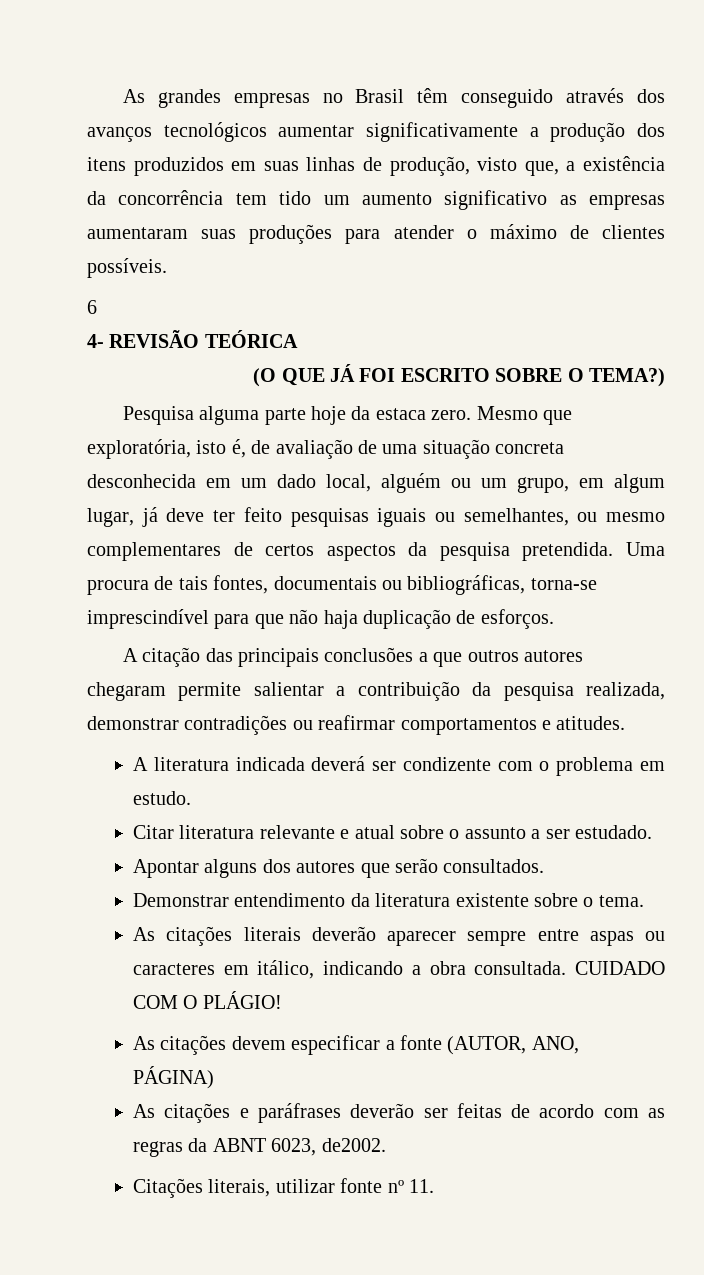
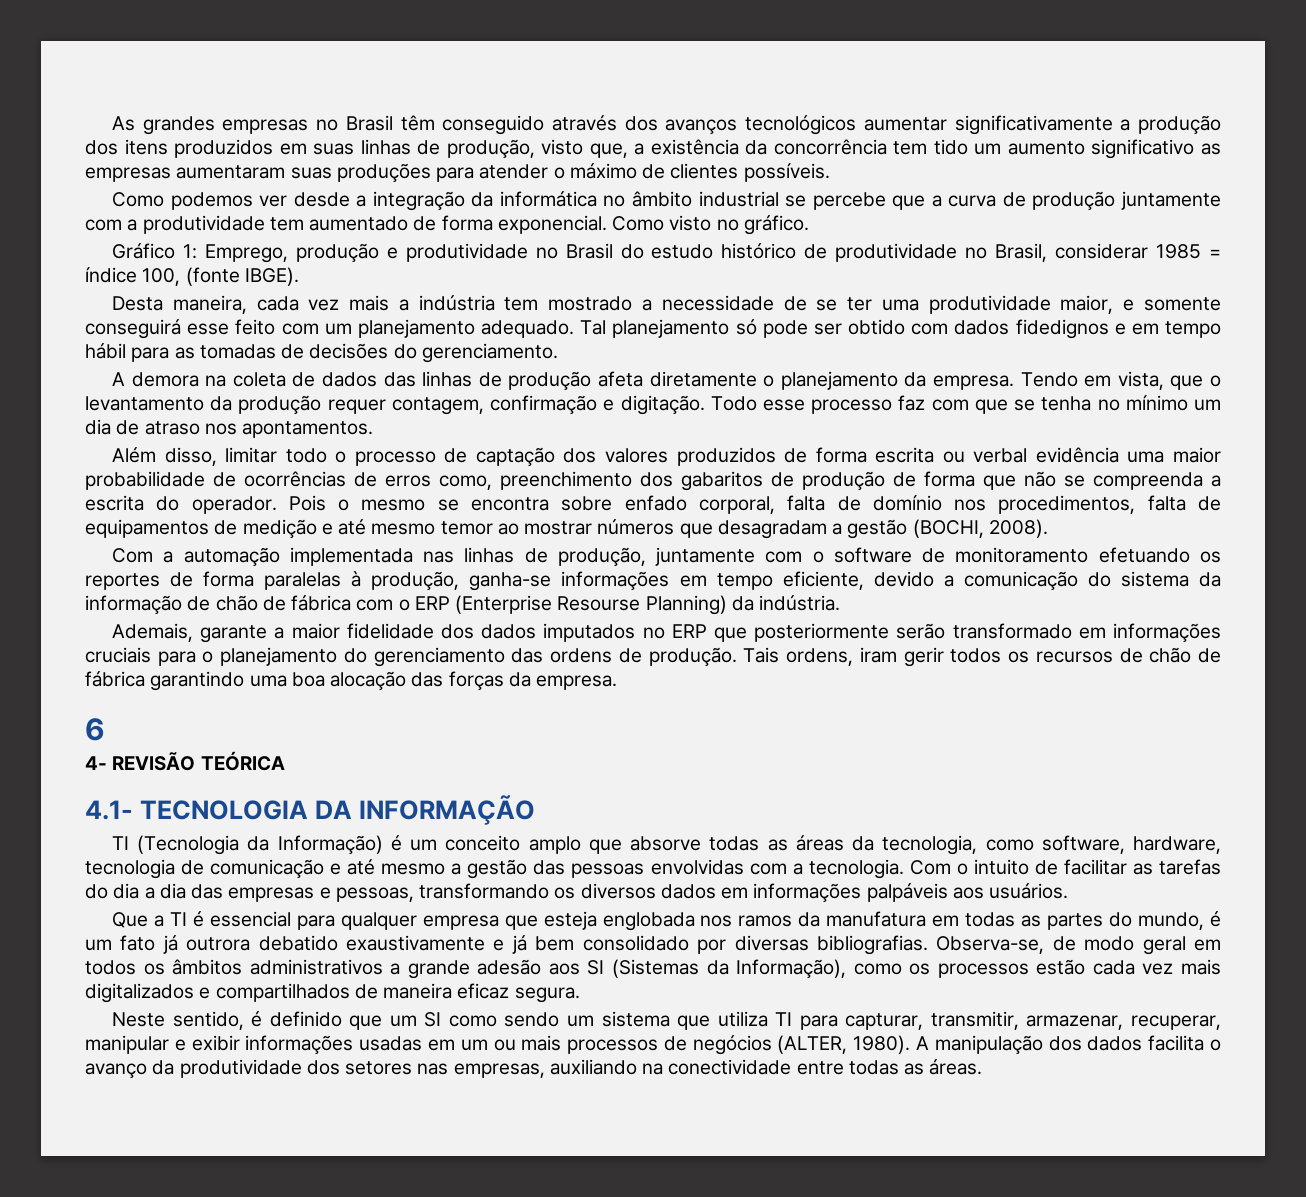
[87,300,97,314] [87,330,298,348] [253,364,665,387] [122,406,573,425] [87,439,565,459] [87,473,665,493] [87,507,665,527] [87,542,665,561] [87,575,597,595] [87,609,554,629] [122,647,584,667] [87,681,665,701] [87,715,626,735] [133,756,666,776] [133,791,192,805] [133,825,653,839] [133,858,545,878] [133,893,644,907] [133,926,665,946] [133,960,665,979] [133,991,282,1009] [133,1035,579,1055] [133,1066,215,1089] [133,1103,665,1123] [133,1138,386,1157] [133,1178,435,1198] 6 // 4- REVISÃO TEÓRICA // (O QUE JÁ FOI ESCRITO SOBRE O TEMA?) // Pesquisa alguma parte hoje da estaca zero. Mesmo que exploratória, isto é, de avaliação de uma situação concreta desconhecida em um dado local, alguém ou um grupo, em algum lugar, já deve ter feito pesquisas iguais ou semelhantes, ou mesmo complementares de certos aspectos da pesquisa pretendida. Uma procura de tais fontes, documentais ou bibliográficas, torna-se imprescindível para que não haja duplicação de esforços. // A citação das principais conclusões a que outros autores chegaram permite salientar a contribuição da pesquisa realizada, demonstrar contradições ou reafirmar comportamentos e atitudes. // A literatura indicada deverá ser condizente com o problema em estudo. // Citar literatura relevante e atual sobre o assunto a ser estudado. // Apontar alguns dos autores que serão consultados. // Demonstrar entendimento da literatura existente sobre o tema. // As citações literais deverão aparecer sempre entre aspas ou caracteres em itálico, indicando a obra consultada. CUIDADO COM O PLÁGIO! // As citações devem especificar a fonte (AUTOR, ANO, PÁGINA) // As citações e paráfrases deverão ser feitas de acordo com as regras da ABNT 6023, de2002. // Citações literais, utilizar fonte nº 11. -> [111,191,1222,211] [85,215,809,235] [111,243,1221,263] [85,267,299,286] [111,295,1221,314] [85,319,1221,339] [85,343,558,363] [111,371,1221,391] [85,395,1221,415] [85,419,374,438] [111,447,1221,467] [85,471,1221,491] [85,495,1221,514] [85,519,1048,539] [111,547,1221,567] [85,571,1221,591] [85,595,841,615] [111,623,1221,643] [85,647,1221,667] [85,671,618,691] [85,718,105,741] [85,751,285,771] [85,795,536,825] [111,835,1221,855] [85,859,1221,879] [85,883,1069,903] [111,911,1221,931] [85,935,1221,955] [85,959,1221,979] [85,983,580,1003] [111,1011,1222,1030] [85,1035,1221,1055] [85,1059,983,1079] Como podemos ver desde a integração da informática no âmbito industrial se percebe que a curva de produção juntamente com a produtividade tem aumentado de forma exponencial. Como visto no gráfico. // Gráfico 1: Emprego, produção e produtividade no Brasil do estudo histórico de produtividade no Brasil, considerar 1985 = índice 100, (fonte IBGE). // Desta maneira, cada vez mais a indústria tem mostrado a necessidade de se ter uma produtividade maior, e somente conseguirá esse feito com um planejamento adequado. Tal planejamento só pode ser obtido com dados fidedignos e em tempo hábil para as tomadas de decisões do gerenciamento. // A demora na coleta de dados das linhas de produção afeta diretamente o planejamento da empresa. Tendo em vista, que o levantamento da produção requer contagem, confirmação e digitação. Todo esse processo faz com que se tenha no mínimo um dia de atraso nos apontamentos. // Além disso, limitar todo o processo de captação dos valores produzidos de forma escrita ou verbal evidência uma maior probabilidade de ocorrências de erros como, preenchimento dos gabaritos de produção de forma que não se compreenda a escrita do operador. Pois o mesmo se encontra sobre enfado corporal, falta de domínio nos procedimentos, falta de equipamentos de medição e até mesmo temor ao mostrar números que desagradam a gestão (BOCHI, 2008). // Com a automação implementada nas linhas de produção, juntamente com o software de monitoramento efetuando os reportes de forma paralelas à produção, ganha-se informações em tempo eficiente, devido a comunicação do sistema da informação de chão de fábrica com o ERP (Enterprise Resourse Planning) da indústria. // Ademais, garante a maior fidelidade dos dados imputados no ERP que posteriormente serão transformado em informações cruciais para o planejamento do gerenciamento das ordens de produção. Tais ordens, iram gerir todos os recursos de chão de fábrica garantindo uma boa alocação das forças da empresa. // 6 // 4- REVISÃO TEÓRICA // 4.1- TECNOLOGIA DA INFORMAÇÃO // TI (Tecnologia da Informação) é um conceito amplo que absorve todas as áreas da tecnologia, como software, hardware, tecnologia de comunicação e até mesmo a gestão das pessoas envolvidas com a tecnologia. Com o intuito de facilitar as tarefas do dia a dia das empresas e pessoas, transformando os diversos dados em informações palpáveis aos usuários. // Que a TI é essencial para qualquer empresa que esteja englobada nos ramos da manufatura em todas as partes do mundo, é um fato já outrora debatido exaustivamente e já bem consolidado por diversas bibliografias. Observa-se, de modo geral em todos os âmbitos administrativos a grande adesão aos SI (Sistemas da Informação), como os processos estão cada vez mais digitalizados e compartilhados de maneira eficaz segura. // Neste sentido, é definido que um SI como sendo um sistema que utiliza TI para capturar, transmitir, armazenar, recuperar, manipular e exibir informações usadas em um ou mais processos de negócios (ALTER, 1980). A manipulação dos dados facilita o avanço da produtividade dos setores nas empresas, auxiliando na conectividade entre todas as áreas.

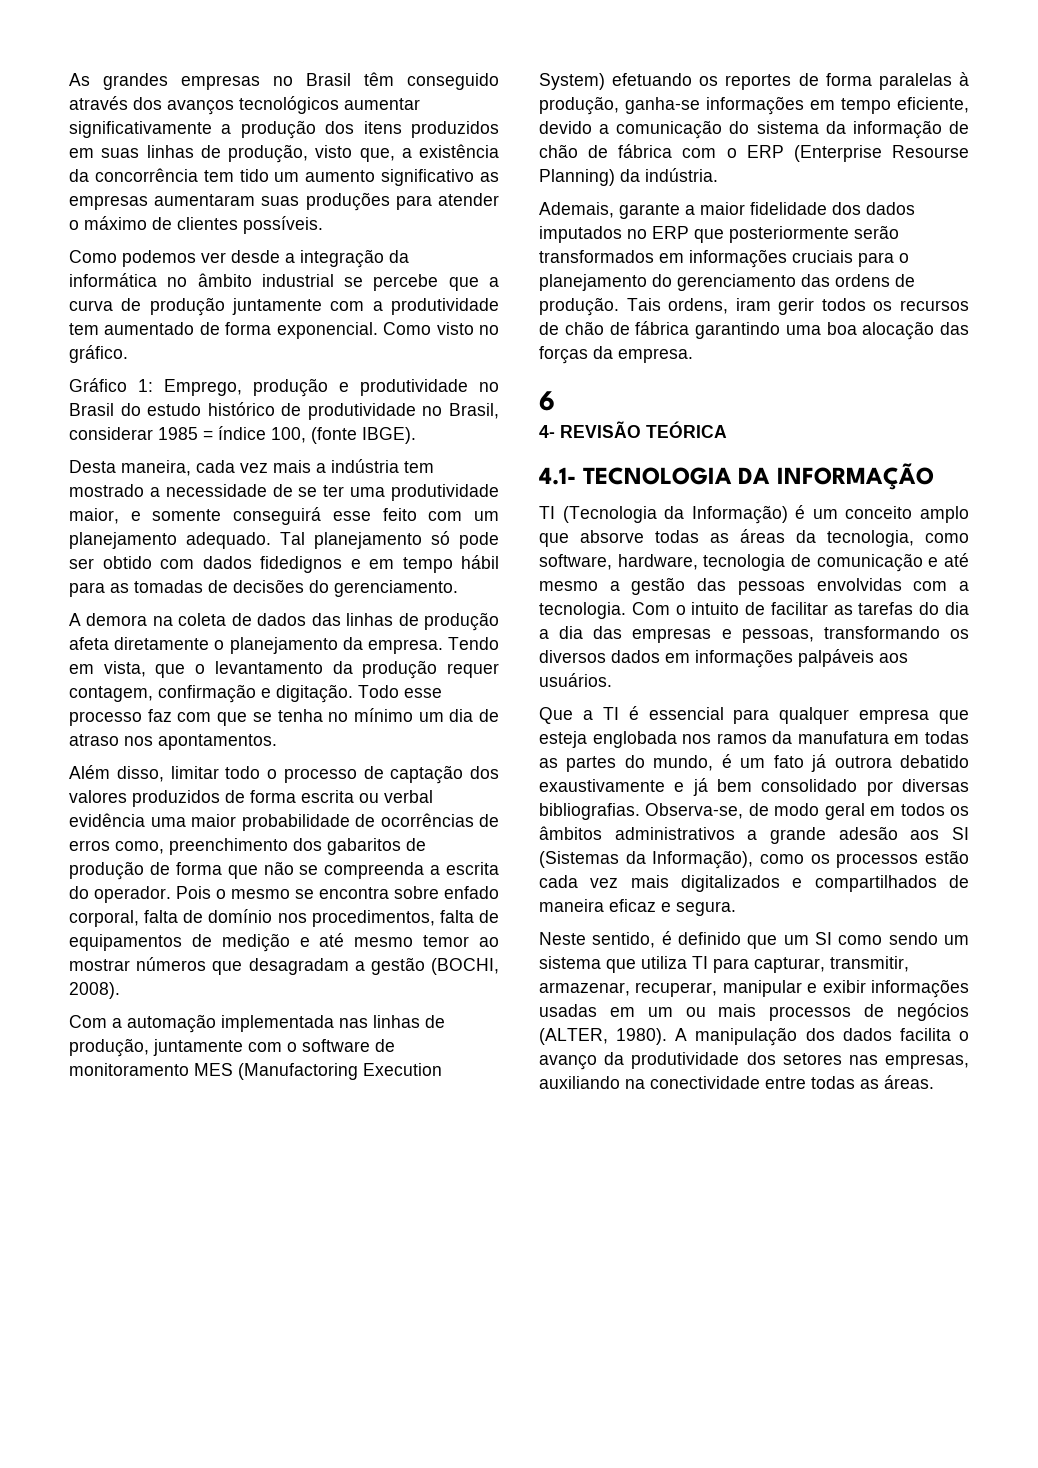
(1089, 555) none -> [194,1063,442,1080] [539,73,605,90] MES (Manufactoring Execution System)
[952,623,1072,639] transformado -> [539,250,654,263] transformados
(510, 991) none -> [661,902,671,912] e

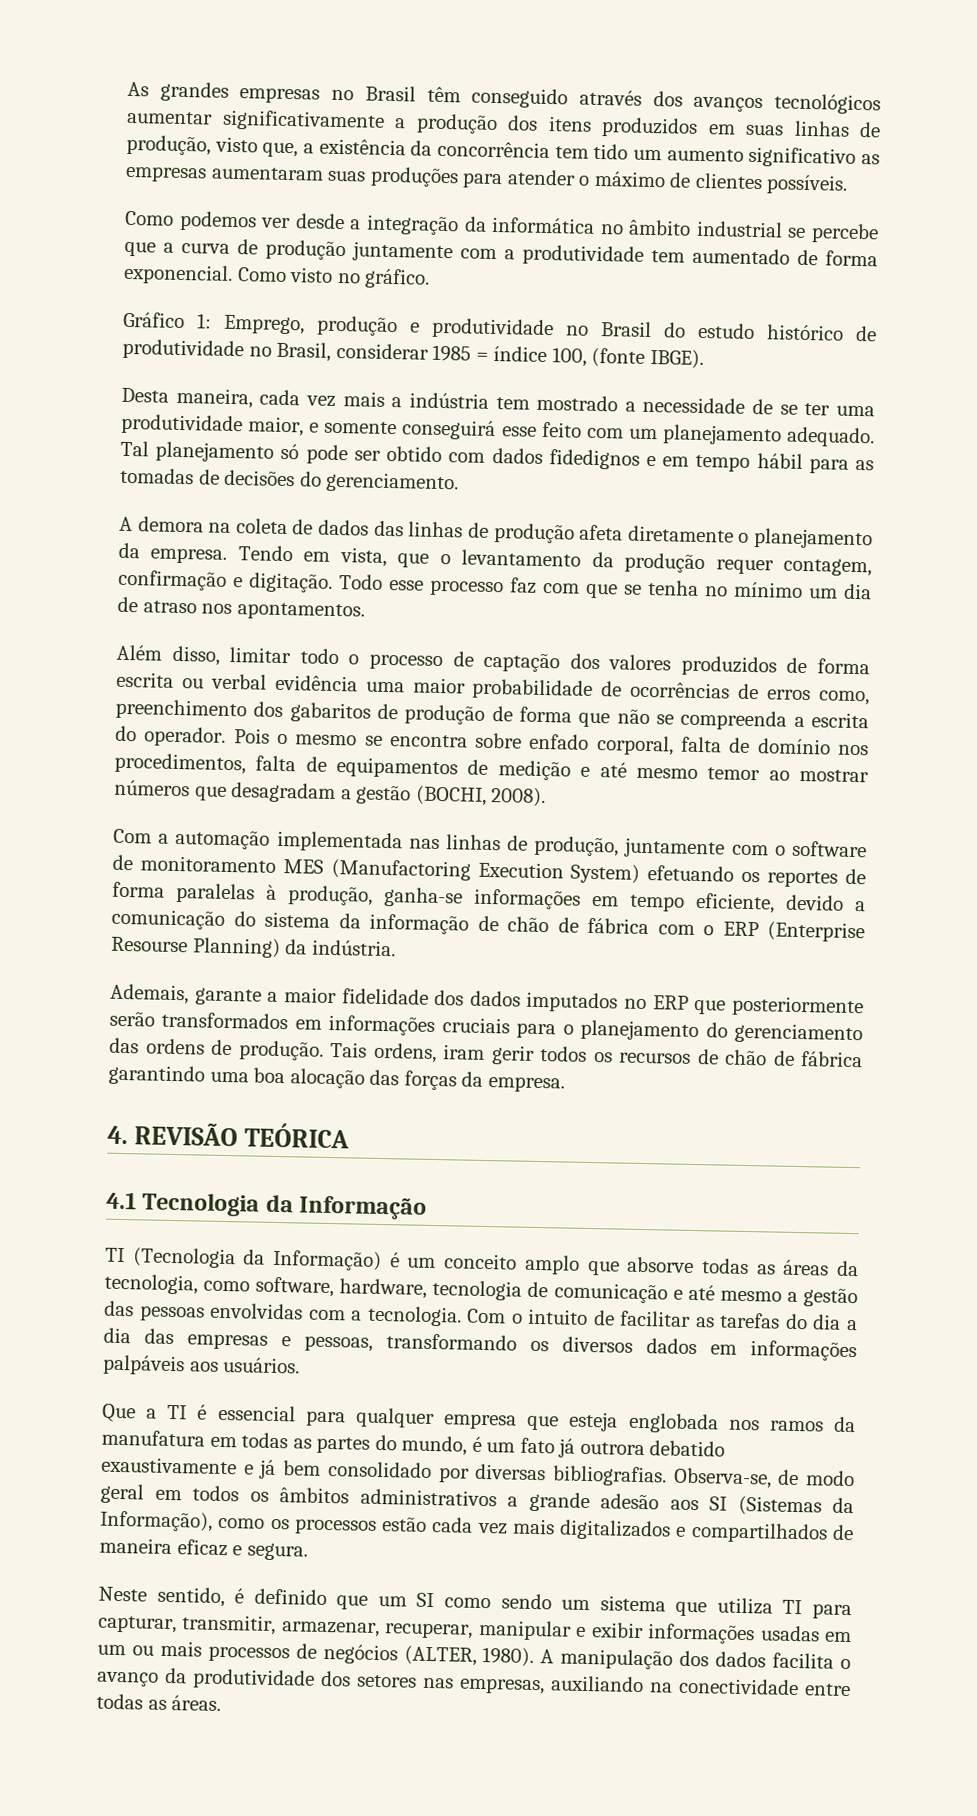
[539,391,555,411] [539,425,555,438] 6 // 4- -> [107,1125,128,1145] 4.
[539,463,934,490] 4.1- TECNOLOGIA DA INFORMAÇÃO -> [106,1191,428,1220] 4.1 Tecnologia da Informação

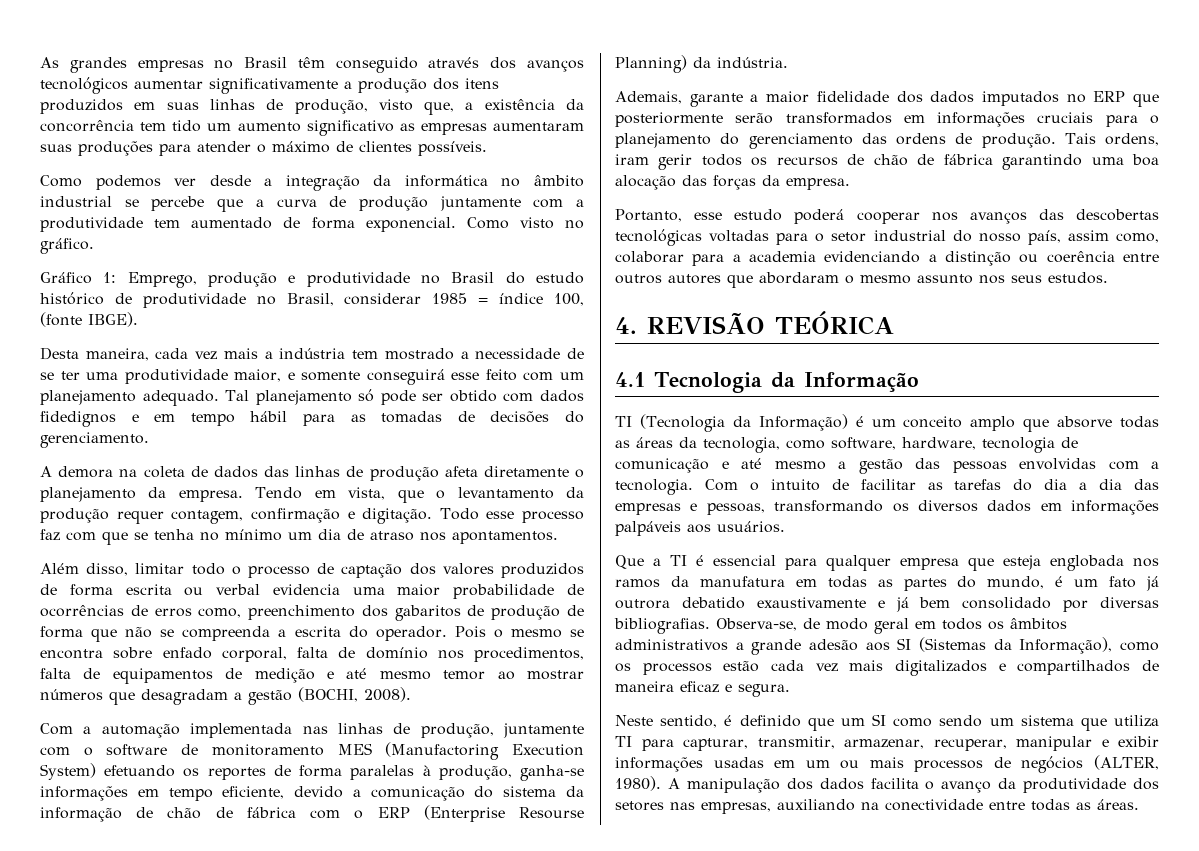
[274,674,358,692] evidência -> [272,584,340,595] evidencia
(565, 1084) none -> [615,209,1159,224] [615,229,1159,246] [615,251,1159,266] [615,272,1108,288] // Portanto, esse estudo poderá cooperar nos avanços das descobertas tecnológicas voltadas para o setor industrial do nosso país, assim como, colaborar para a academia evidenciando a distinção ou coerência entre outros autores que abordaram o mesmo assunto nos seus estudos.

